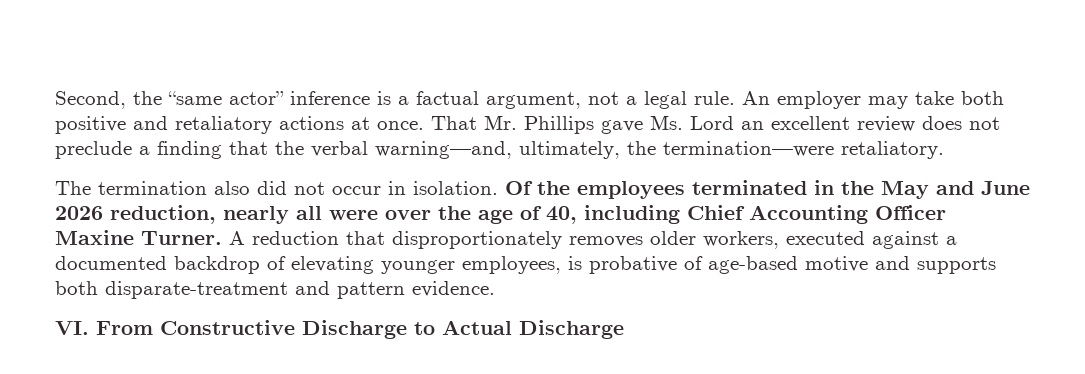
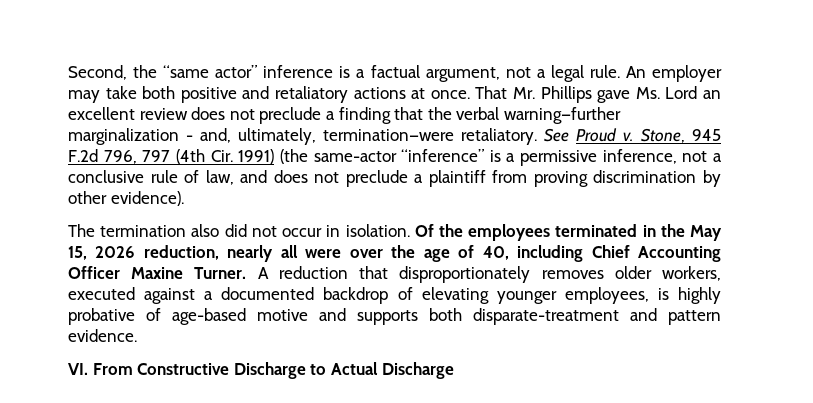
[375,141,944,159] warning—and, ultimately, the termination—were retaliatory. -> [503,107,621,124] [68,128,721,145] [68,149,722,166] [68,170,721,187] [68,191,184,206] warning—further marginalization - and, ultimately, termination—were retaliatory. See Proud v. Stone, 945 F.2d 796, 797 (4th Cir. 1991) (the same-actor “inference” is a permissive inference, not a conclusive rule of law, and does not preclude a plaintiff from proving discrimination by other evidence).
[936,181,1030,195] and June -> [68,246,87,260] 15,
(582, 263) none -> [678,287,722,304] highly

